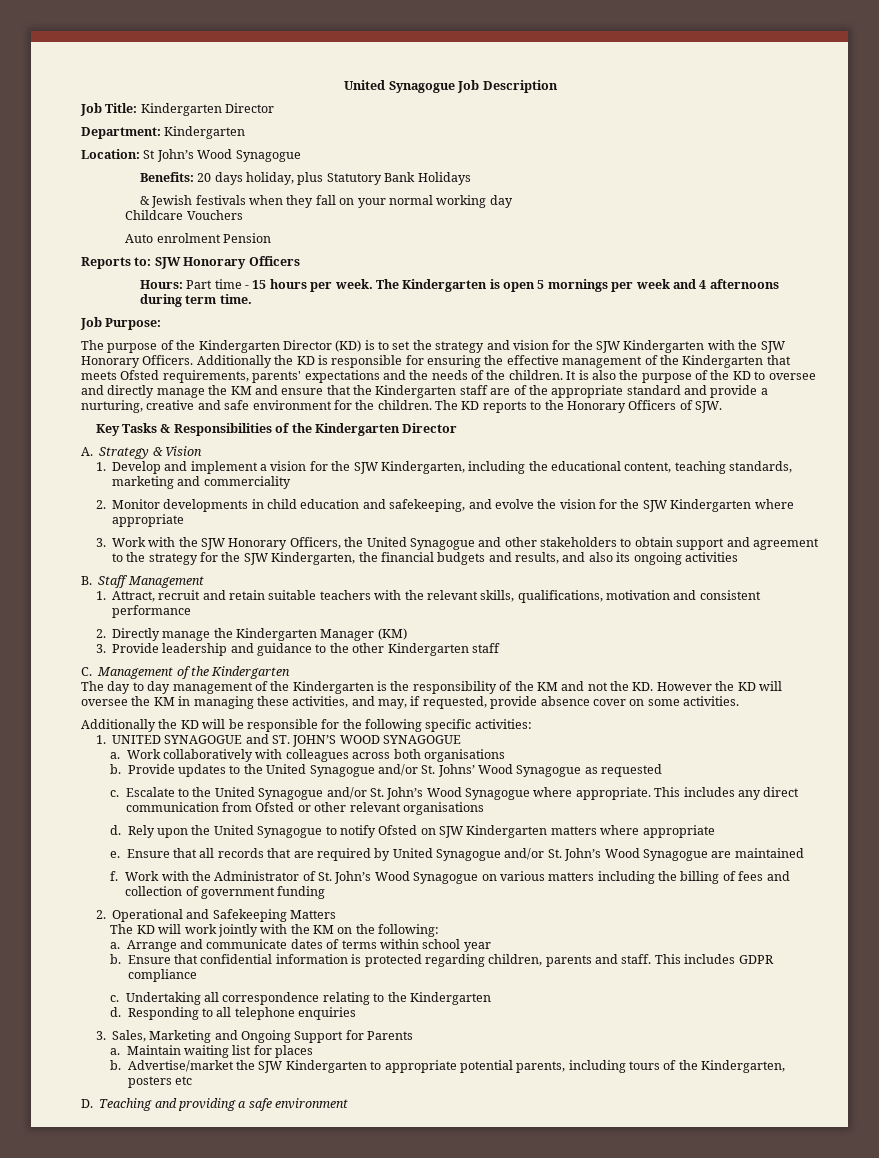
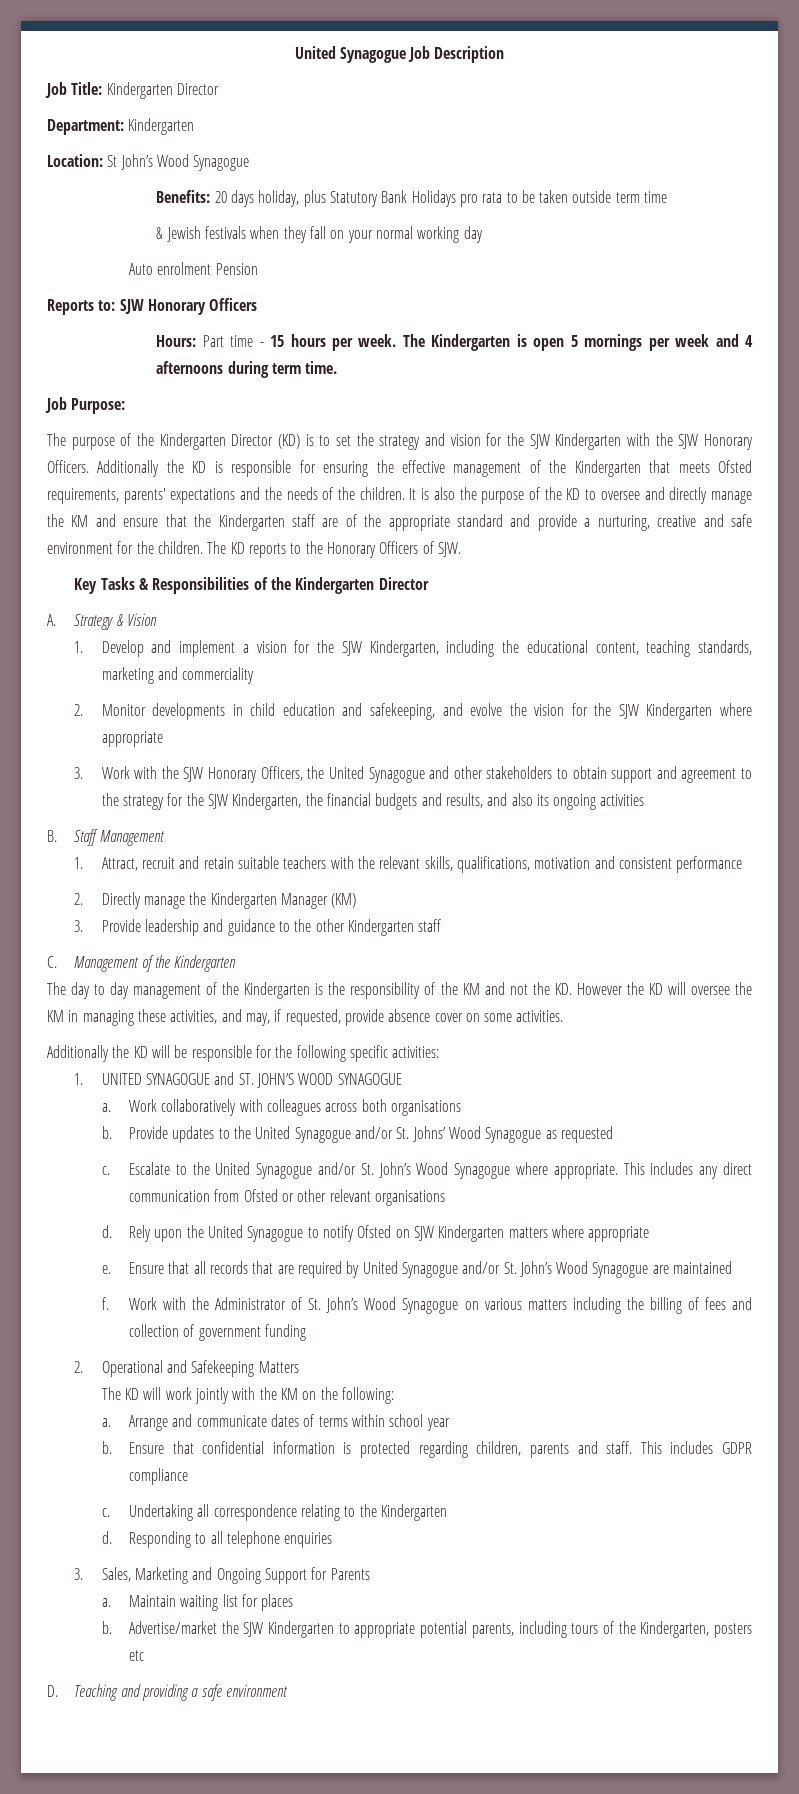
(471, 178) none -> [459,190,668,207] pro rata to be taken outside term time
[125,210,243,220] // Childcare Vouchers -> (483, 234) none

